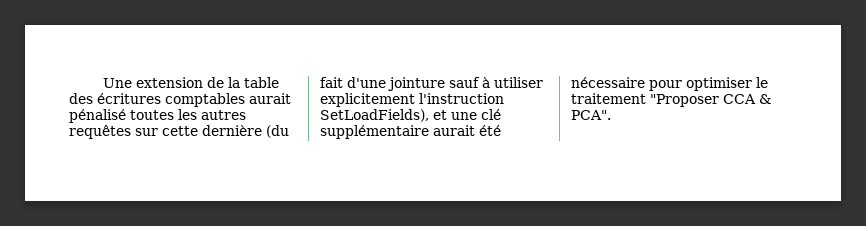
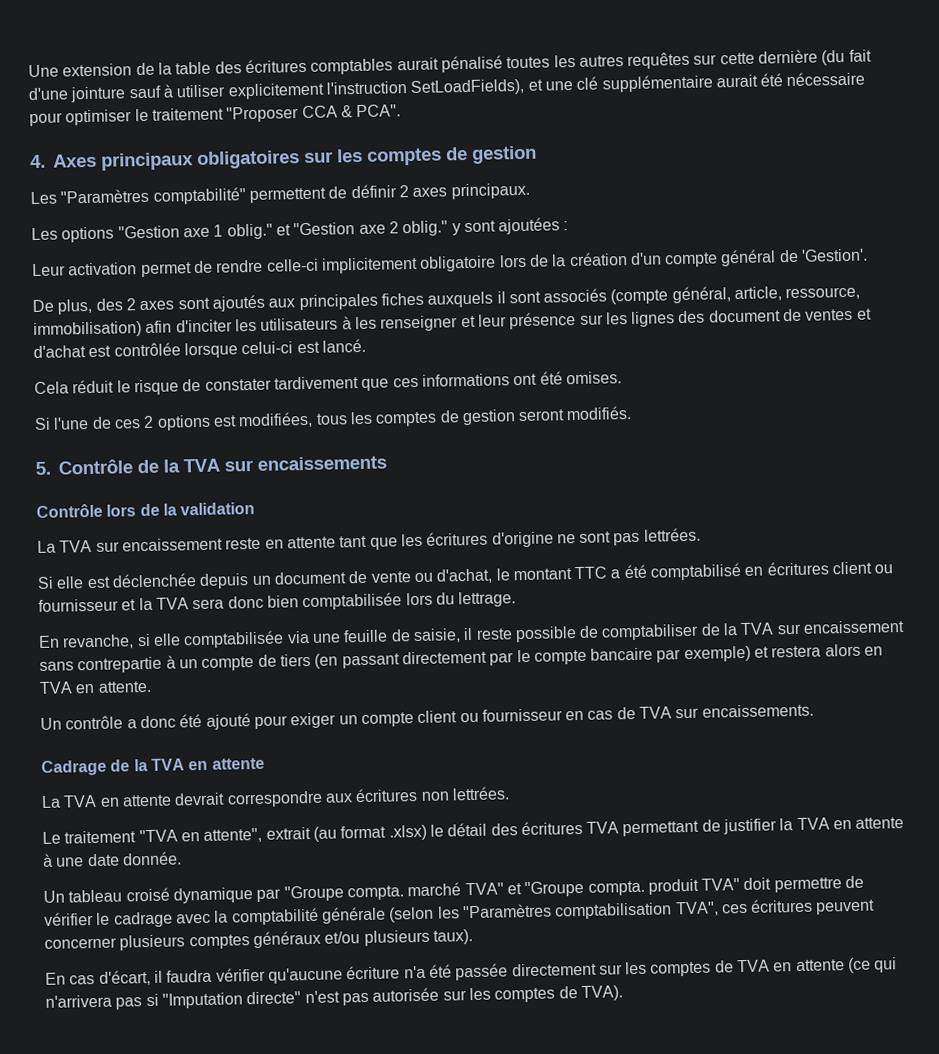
(611, 115) none -> [30,145,537,171] [30,182,530,205] [31,217,569,243] [32,248,869,278] [32,286,861,315] [33,308,872,339] [33,338,366,359] [34,371,622,396] [34,405,633,431] [35,455,387,476] [36,501,256,519] [37,527,701,553] [37,561,894,589] [38,591,517,612] [38,619,906,650] [39,643,884,674] [39,680,151,694] [40,703,814,730] [41,757,265,776] [41,786,510,808] [42,817,905,844] [42,851,182,867] [43,875,865,904] [44,898,876,928] [44,929,473,951] [45,957,898,986] [45,985,623,1010] // 4. Axes principaux obligatoires sur les comptes de gestion // Les "Paramètres comptabilité" permettent de définir 2 axes principaux. // Les options "Gestion axe 1 oblig." et "Gestion axe 2 oblig." y sont ajoutées : // Leur activation permet de rendre celle-ci implicitement obligatoire lors de la création d'un compte général de 'Gestion'. // De plus, des 2 axes sont ajoutés aux principales fiches auxquels il sont associés (compte général, article, ressource, immobilisation) afin d'inciter les utilisateurs à les renseigner et leur présence sur les lignes des document de ventes et d'achat est contrôlée lorsque celui-ci est lancé. // Cela réduit le risque de constater tardivement que ces informations ont été omises. // Si l'une de ces 2 options est modifiées, tous les comptes de gestion seront modifiés. // 5. Contrôle de la TVA sur encaissements // Contrôle lors de la validation // La TVA sur encaissement reste en attente tant que les écritures d'origine ne sont pas lettrées. // Si elle est déclenchée depuis un document de vente ou d'achat, le montant TTC a été comptabilisé en écritures client ou fournisseur et la TVA sera donc bien comptabilisée lors du lettrage. // En revanche, si elle comptabilisée via une feuille de saisie, il reste possible de comptabiliser de la TVA sur encaissement sans contrepartie à un compte de tiers (en passant directement par le compte bancaire par exemple) et restera alors en TVA en attente. // Un contrôle a donc été ajouté pour exiger un compte client ou fournisseur en cas de TVA sur encaissements. // Cadrage de la TVA en attente // La TVA en attente devrait correspondre aux écritures non lettrées. // Le traitement "TVA en attente", extrait (au format .xlsx) le détail des écritures TVA permettant de justifier la TVA en attente à une date donnée. // Un tableau croisé dynamique par "Groupe compta. marché TVA" et "Groupe compta. produit TVA" doit permettre de vérifier le cadrage avec la comptabilité générale (selon les "Paramètres comptabilisation TVA", ces écritures peuvent concerner plusieurs comptes généraux et/ou plusieurs taux). // En cas d'écart, il faudra vérifier qu'aucune écriture n'a été passée directement sur les comptes de TVA en attente (ce qui n'arrivera pas si "Imputation directe" n'est pas autorisée sur les comptes de TVA).

